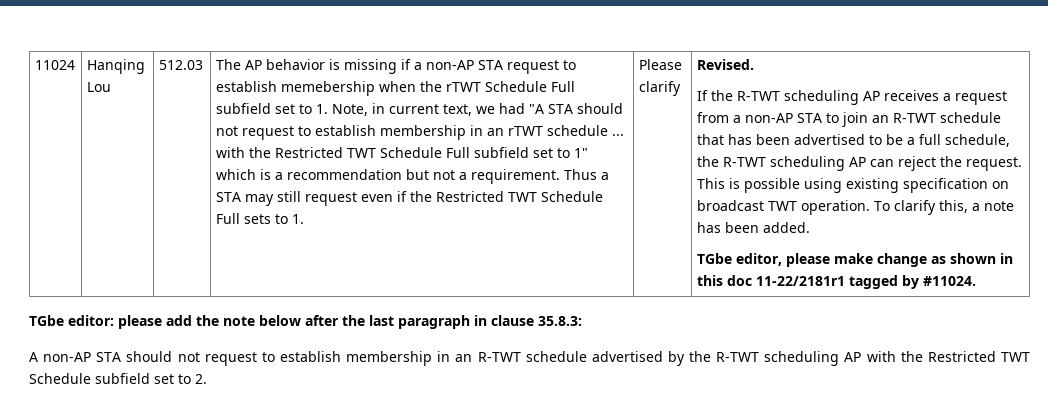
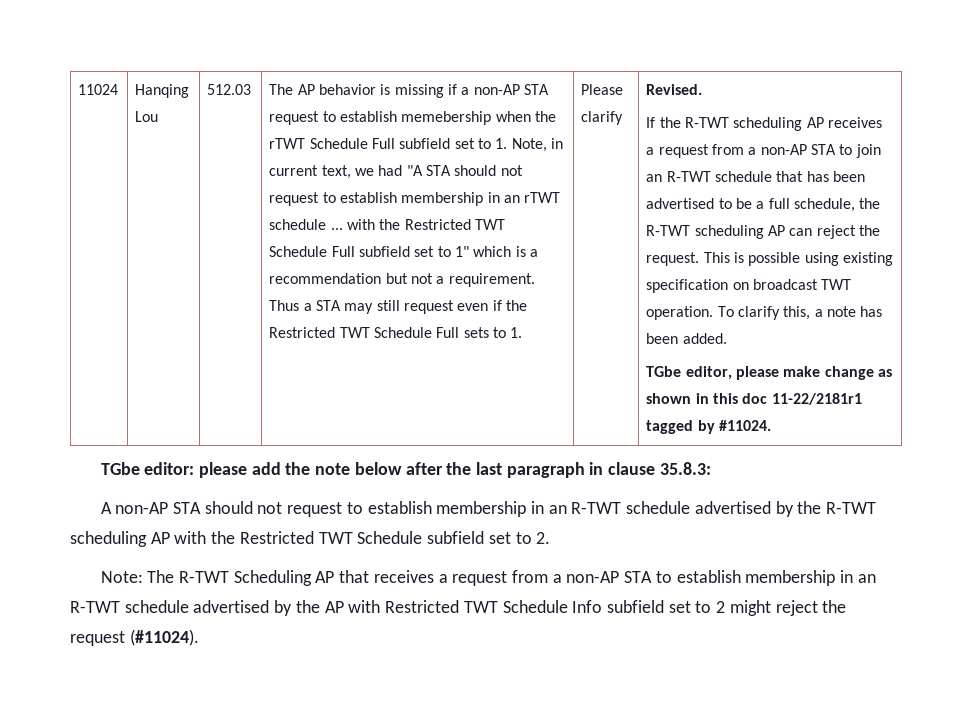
(207, 379) none -> [100,570,876,586] [70,600,847,616] [70,629,199,646] // Note: The R-TWT Scheduling AP that receives a request from a non-AP STA to establish membership in an R-TWT schedule advertised by the AP with Restricted TWT Schedule Info subfield set to 2 might reject the request (#11024).

